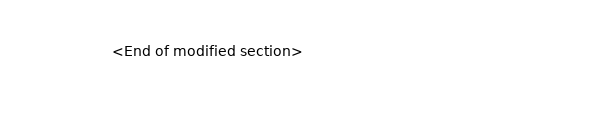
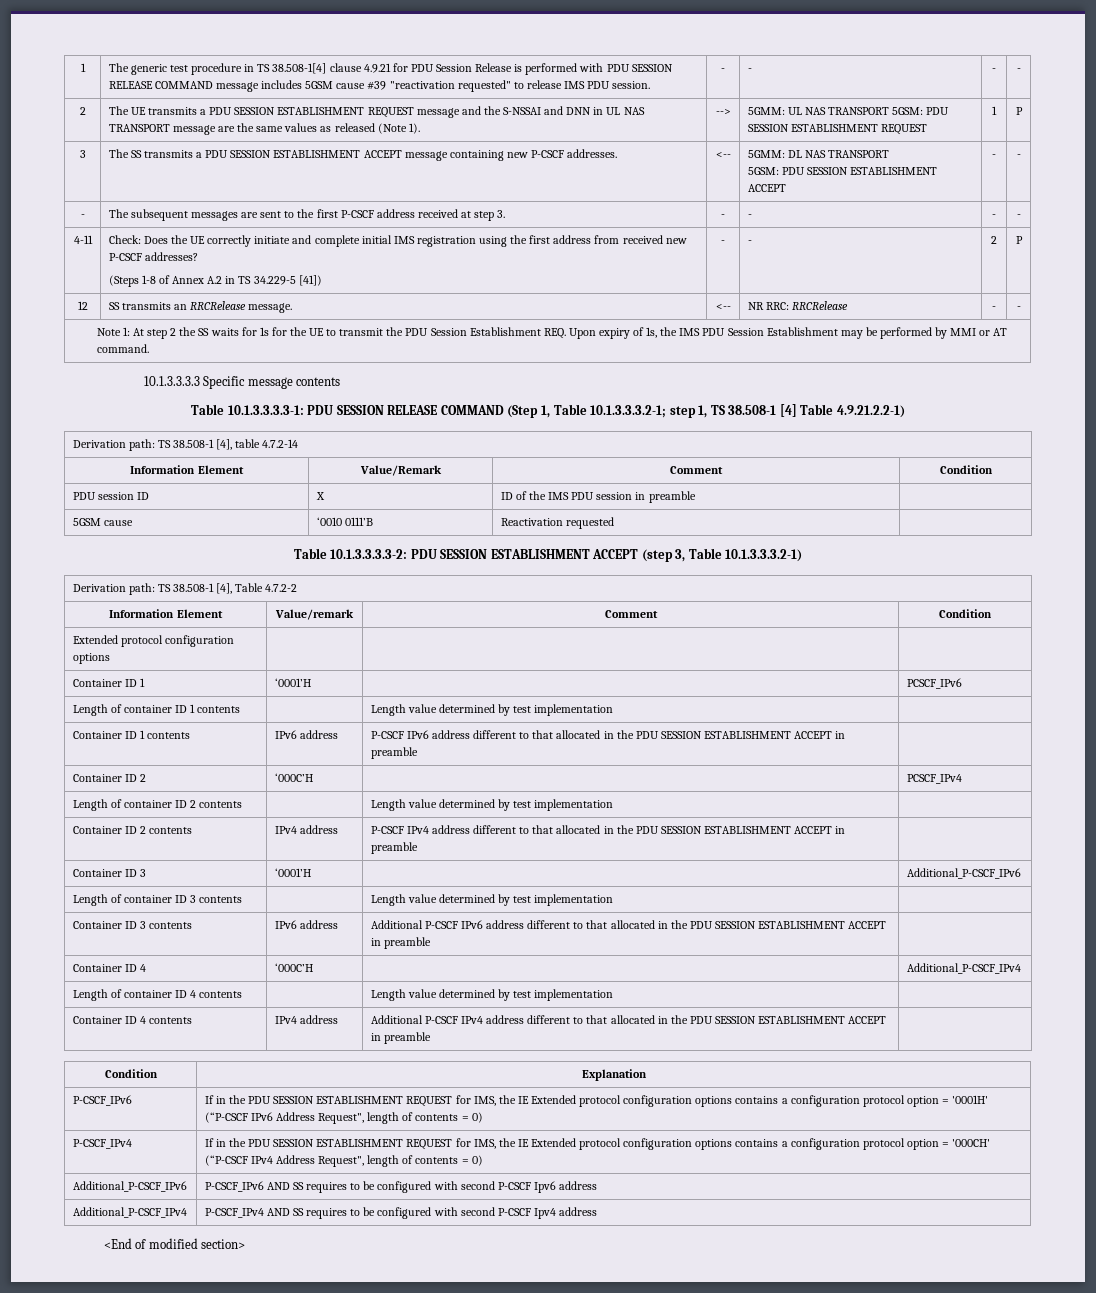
(111, 50) none -> [80,63,86,72] [108,63,673,75] [108,80,651,92] [721,68,725,72] [747,68,752,72] [992,68,996,72] [1016,68,1021,72] [79,107,86,115] [108,106,645,118] [108,123,420,135] [715,109,731,115] [747,107,950,115] [747,124,928,135] [992,106,997,115] [1015,107,1023,115] [79,150,86,158] [108,149,618,161] [715,152,731,158] [747,150,890,158] [747,167,938,175] [747,184,786,192] [992,154,996,158] [1016,154,1021,158] [80,214,85,218] [108,209,506,221] [721,214,725,218] [747,214,752,218] [992,214,996,218] [1016,214,1021,218] [73,235,93,244] [108,235,687,247] [108,252,198,261] [108,275,322,287] [721,240,725,244] [747,240,752,244] [991,236,997,244] [1015,236,1023,244] [77,301,88,310] [108,301,293,313] [715,304,731,310] [747,301,849,310] [992,306,996,310] [1016,306,1021,310] [96,327,1008,339] [96,344,149,353] [143,376,341,389] [191,404,905,418] [72,439,299,451] [130,465,244,474] [359,465,442,476] [670,466,723,474] [939,465,993,474] [72,492,150,500] [315,492,325,500] [500,491,696,503] [72,518,133,526] [316,517,373,526] [500,517,614,529] [293,548,803,562] [72,583,298,595] [109,609,223,618] [275,609,354,620] [604,610,658,618] [939,609,992,618] [72,635,235,647] [72,653,110,664] [72,678,146,687] [274,678,311,687] [906,678,962,689] [72,704,241,716] [370,704,614,716] [72,730,191,739] [274,730,338,739] [370,730,846,739] [370,747,418,759] [72,774,147,782] [274,773,313,782] [906,774,962,784] [72,799,243,811] [370,799,614,811] [72,826,193,834] [274,825,338,834] [370,825,846,834] [370,842,418,854] [72,869,147,877] [274,868,311,877] [906,868,1021,879] [72,894,243,906] [370,894,614,906] [72,921,193,929] [274,920,338,929] [370,920,887,929] [370,937,431,949] [72,964,147,972] [274,963,313,972] [906,963,1021,974] [72,989,243,1001] [370,989,614,1001] [72,1016,193,1024] [274,1015,338,1024] [370,1015,887,1024] [370,1032,431,1044] [104,1069,158,1078] [581,1069,647,1081] [72,1095,132,1106] [204,1095,989,1107] [204,1112,483,1124] [72,1139,132,1149] [204,1138,991,1150] [204,1155,483,1167] [72,1181,187,1192] [204,1181,598,1193] [72,1207,187,1218] [204,1207,598,1219] 1 | The generic test procedure in TS 38.508-1[4] clause 4.9.21 for PDU Session Release is performed with PDU SESSION RELEASE COMMAND message includes 5GSM cause #39 "reactivation requested" to release IMS PDU session. | - | - | - | - // 2 | The UE transmits a PDU SESSION ESTABLISHMENT REQUEST message and the S-NSSAI and DNN in UL NAS TRANSPORT message are the same values as released (Note 1). | --> | 5GMM: UL NAS TRANSPORT 5GSM: PDU SESSION ESTABLISHMENT REQUEST | 1 | P // 3 | The SS transmits a PDU SESSION ESTABLISHMENT ACCEPT message containing new P-CSCF addresses. | <-- | 5GMM: DL NAS TRANSPORT // 5GSM: PDU SESSION ESTABLISHMENT ACCEPT | - | - // - | The subsequent messages are sent to the first P-CSCF address received at step 3. | - | - | - | - // 4-11 | Check: Does the UE correctly initiate and complete initial IMS registration using the first address from received new P-CSCF addresses? // (Steps 1-8 of Annex A.2 in TS 34.229-5 [41]) | - | - | 2 | P // 12 | SS transmits an RRCRelease message. | <-- | NR RRC: RRCRelease | - | - // Note 1: At step 2 the SS waits for 1s for the UE to transmit the PDU Session Establishment REQ. Upon expiry of 1s, the IMS PDU Session Establishment may be performed by MMI or AT command. // 10.1.3.3.3.3 Specific message contents // Table 10.1.3.3.3.3-1: PDU SESSION RELEASE COMMAND (Step 1, Table 10.1.3.3.3.2-1; step 1, TS 38.508-1 [4] Table 4.9.21.2.2-1) // Derivation path: TS 38.508-1 [4], table 4.7.2-14 // Information Element | Value/Remark | Comment | Condition // PDU session ID | X | ID of the IMS PDU session in preamble | // 5GSM cause | ‘0010 0111’B | Reactivation requested | // Table 10.1.3.3.3.3-2: PDU SESSION ESTABLISHMENT ACCEPT (step 3, Table 10.1.3.3.3.2-1) // Derivation path: TS 38.508-1 [4], Table 4.7.2-2 // Information Element | Value/remark | Comment | Condition // Extended protocol configuration options | | | // Container ID 1 | ‘0001’H | | PCSCF_IPv6 // Length of container ID 1 contents | | Length value determined by test implementation | // Container ID 1 contents | IPv6 address | P-CSCF IPv6 address different to that allocated in the PDU SESSION ESTABLISHMENT ACCEPT in preamble | // Container ID 2 | ‘000C’H | | PCSCF_IPv4 // Length of container ID 2 contents | | Length value determined by test implementation | // Container ID 2 contents | IPv4 address | P-CSCF IPv4 address different to that allocated in the PDU SESSION ESTABLISHMENT ACCEPT in preamble | // Container ID 3 | ‘0001’H | | Additional_P-CSCF_IPv6 // Length of container ID 3 contents | | Length value determined by test implementation | // Container ID 3 contents | IPv6 address | Additional P-CSCF IPv6 address different to that allocated in the PDU SESSION ESTABLISHMENT ACCEPT in preamble | // Container ID 4 | ‘000C’H | | Additional_P-CSCF_IPv4 // Length of container ID 4 contents | | Length value determined by test implementation | // Container ID 4 contents | IPv4 address | Additional P-CSCF IPv4 address different to that allocated in the PDU SESSION ESTABLISHMENT ACCEPT in preamble | // Condition | Explanation // P-CSCF_IPv6 | If in the PDU SESSION ESTABLISHMENT REQUEST for IMS, the IE Extended protocol configuration options contains a configuration protocol option = '0001H' (“P-CSCF IPv6 Address Request", length of contents = 0) // P-CSCF_IPv4 | If in the PDU SESSION ESTABLISHMENT REQUEST for IMS, the IE Extended protocol configuration options contains a configuration protocol option = '000CH' (“P-CSCF IPv4 Address Request", length of contents = 0) // Additional_P-CSCF_IPv6 | P-CSCF_IPv6 AND SS requires to be configured with second P-CSCF Ipv6 address // Additional_P-CSCF_IPv4 | P-CSCF_IPv4 AND SS requires to be configured with second P-CSCF Ipv4 address //

